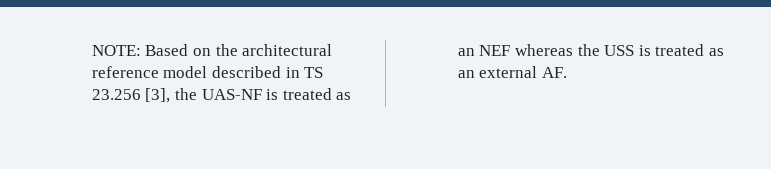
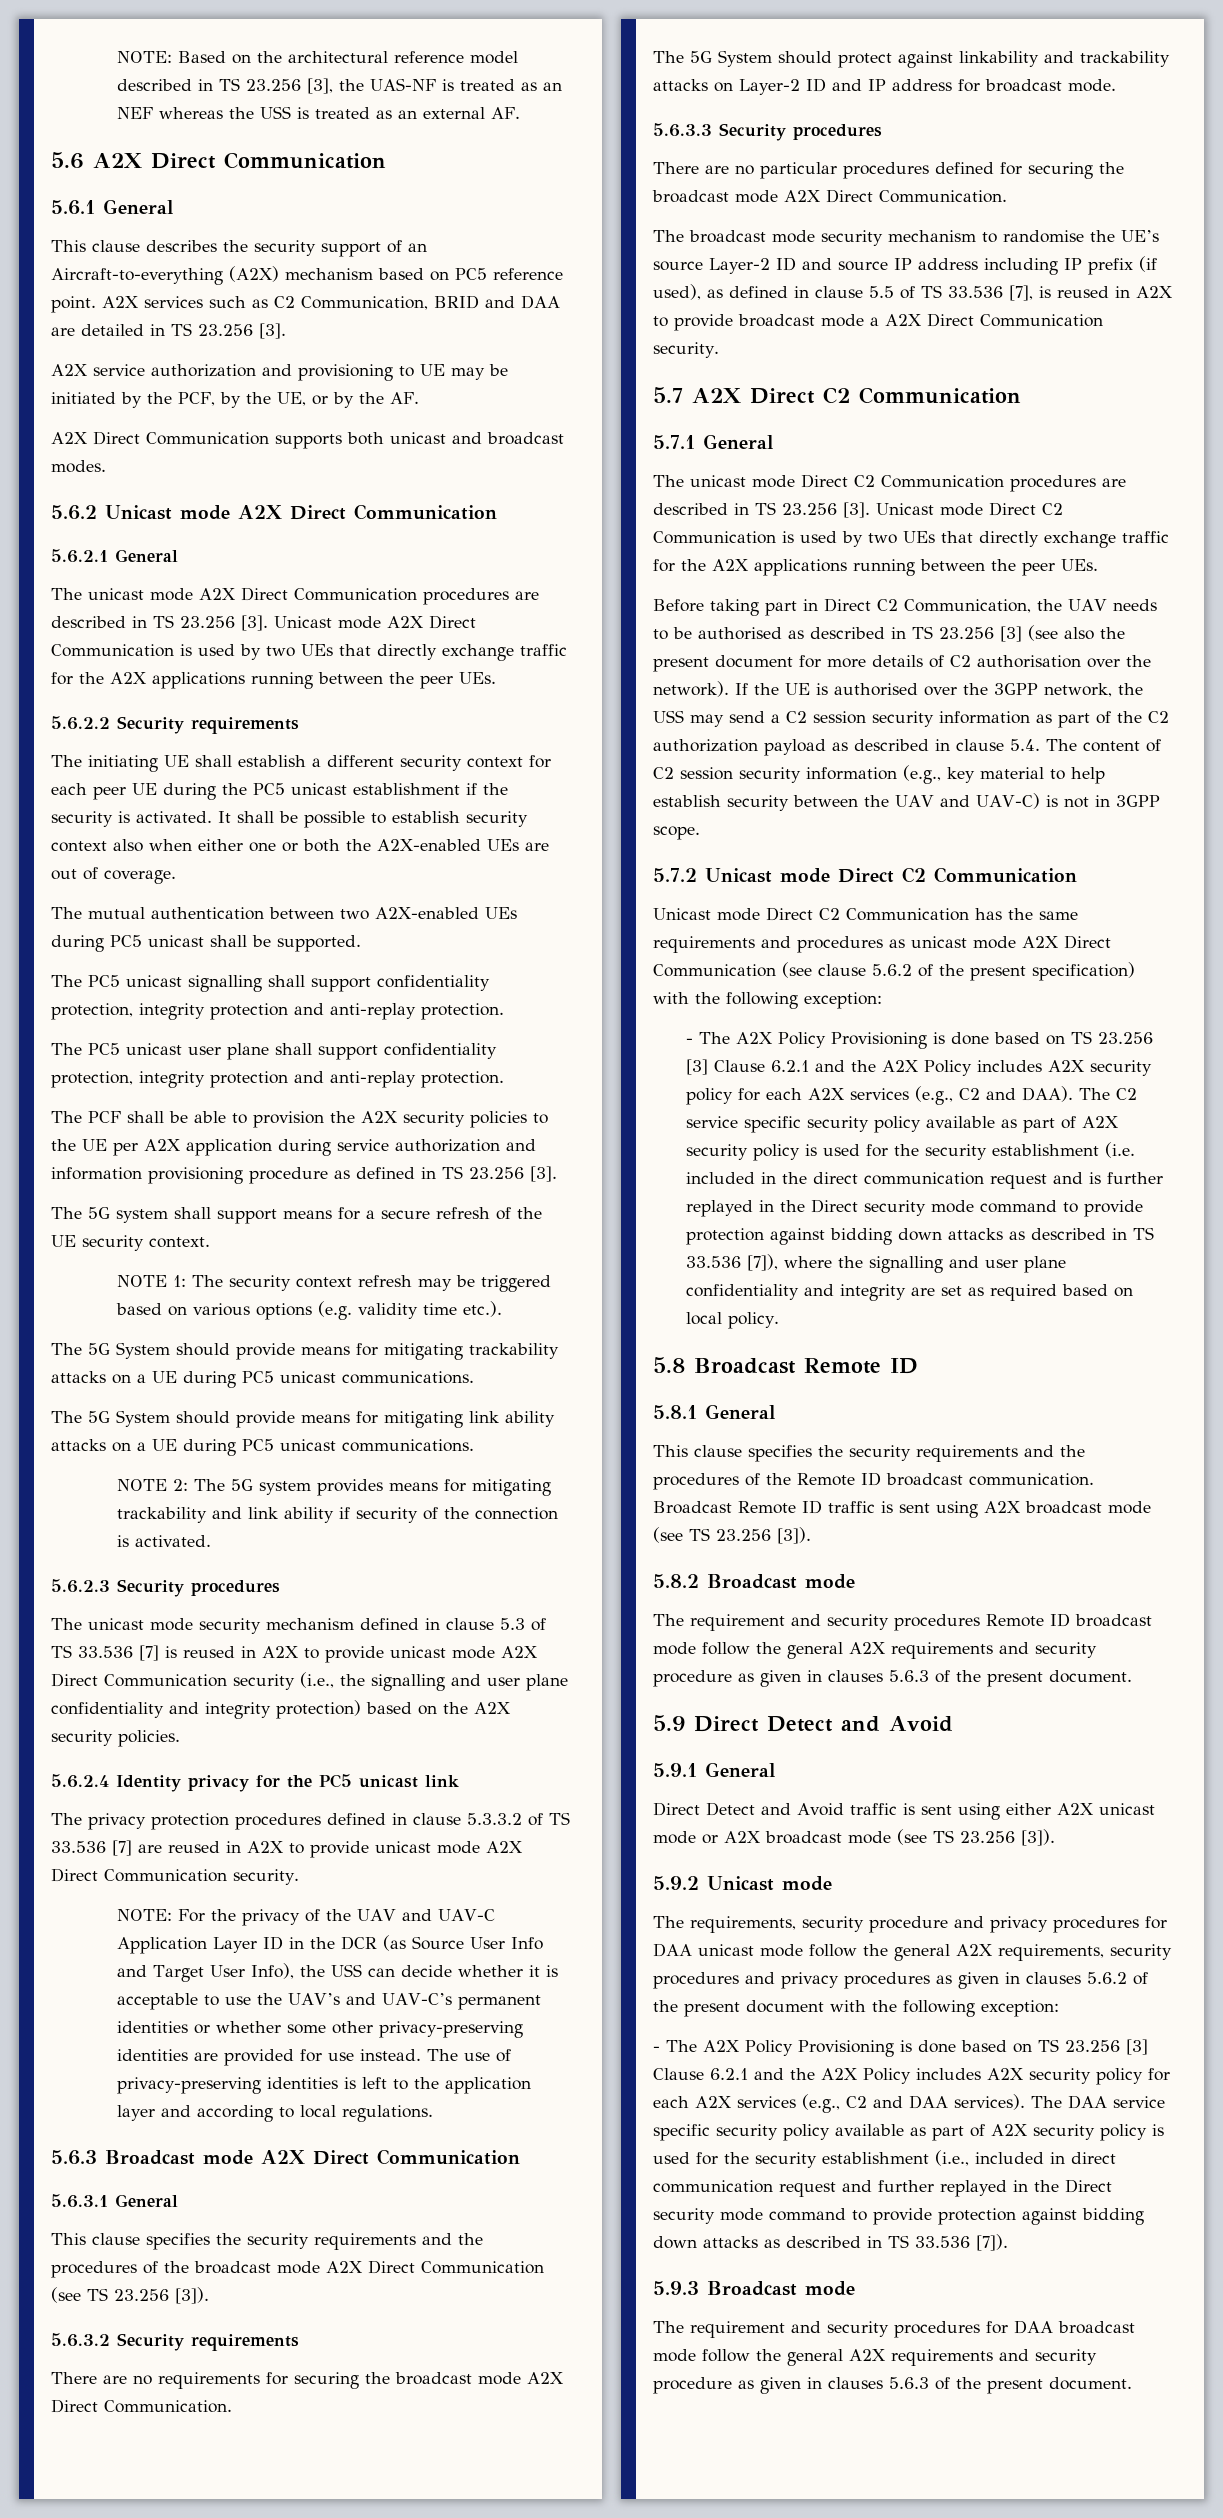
(567, 72) none -> [51,152,386,169] [51,199,173,215] [51,240,427,257] [51,266,563,285] [51,295,560,313] [51,323,286,339] [51,364,508,381] [51,392,419,408] [51,431,564,449] [51,460,106,473] [51,504,497,520] [51,549,178,563] [51,587,539,605] [51,615,476,631] [51,644,567,661] [51,672,496,689] [51,716,299,734] [51,755,551,772] [51,783,508,800] [51,811,528,828] [51,839,549,852] [51,867,176,884] [51,907,517,920] [51,935,361,952] [51,975,490,992] [51,1003,504,1020] [51,1043,497,1060] [51,1071,504,1088] [51,1111,548,1128] [51,1139,536,1156] [51,1166,557,1184] [51,1207,542,1224] [51,1235,210,1251] [116,1275,551,1292] [115,1301,502,1320] [51,1342,559,1360] [51,1371,474,1388] [51,1410,555,1428] [51,1439,474,1456] [116,1479,551,1496] [116,1507,558,1523] [116,1535,211,1547] [51,1579,280,1597] [51,1618,546,1634] [51,1645,538,1663] [51,1672,568,1691] [51,1700,511,1719] [51,1730,180,1747] [51,1774,459,1792] [51,1812,570,1830] [51,1840,523,1858] [51,1868,299,1885] [116,1909,495,1926] [116,1935,543,1954] [116,1963,558,1982] [116,1993,541,2010] [116,2021,523,2038] [116,2049,511,2066] [116,2077,531,2094] [116,2105,433,2122] [51,2149,520,2165] [51,2194,178,2208] [51,2233,483,2250] [51,2260,544,2278] [51,2287,209,2304] [51,2333,299,2351] [51,2372,564,2389] [51,2399,232,2413] [653,50,1170,68] [653,78,1116,95] [653,123,882,141] [653,162,1124,179] [652,189,1007,203] [653,230,1159,246] [653,256,1157,275] [653,284,1173,301] [653,313,1103,331] [653,342,719,358] [653,387,1021,404] [653,434,773,449] [653,474,1126,492] [653,502,1063,518] [653,531,1169,548] [653,559,1098,576] [653,598,1157,616] [653,625,1125,642] [653,655,1151,672] [653,681,1143,697] [653,710,1169,728] [653,739,1161,756] [653,765,1105,784] [653,793,1160,811] [653,826,700,840] [653,867,1077,883] [653,907,1078,921] [653,935,1111,953] [653,962,1135,981] [653,992,882,1009] [685,1031,1153,1049] [685,1059,1152,1076] [685,1086,1137,1105] [685,1116,1119,1133] [685,1142,1135,1161] [685,1172,1163,1189] [685,1199,1143,1217] [685,1227,1154,1245] [685,1254,1066,1273] [685,1284,1133,1301] [685,1312,779,1329] [653,1357,918,1374] [653,1404,775,1419] [653,1445,1085,1462] [653,1472,1094,1490] [653,1500,1151,1518] [653,1527,811,1544] [653,1574,855,1589] [653,1613,1152,1631] [653,1642,1097,1659] [653,1670,1132,1687] [653,1715,953,1732] [653,1762,775,1777] [653,1802,1155,1820] [653,1829,1055,1846] [653,1876,832,1891] [653,1916,1167,1933] [653,1943,1172,1961] [653,1972,1148,1989] [653,2000,1059,2017] [653,2039,1148,2057] [653,2068,1170,2085] [653,2094,1165,2113] [653,2124,1164,2141] [653,2150,1116,2168] [653,2179,1112,2197] [653,2208,1144,2225] [653,2234,1008,2251] [653,2281,855,2296] [653,2320,1135,2338] [653,2349,1097,2366] [653,2377,1132,2394] // 5.6 A2X Direct Communication // 5.6.1 General // This clause describes the security support of an Aircraft-to-everything (A2X) mechanism based on PC5 reference point. A2X services such as C2 Communication, BRID and DAA are detailed in TS 23.256 [3]. // A2X service authorization and provisioning to UE may be initiated by the PCF, by the UE, or by the AF. // A2X Direct Communication supports both unicast and broadcast modes. // 5.6.2 Unicast mode A2X Direct Communication // 5.6.2.1 General // The unicast mode A2X Direct Communication procedures are described in TS 23.256 [3]. Unicast mode A2X Direct Communication is used by two UEs that directly exchange traffic for the A2X applications running between the peer UEs. // 5.6.2.2 Security requirements // The initiating UE shall establish a different security context for each peer UE during the PC5 unicast establishment if the security is activated. It shall be possible to establish security context also when either one or both the A2X-enabled UEs are out of coverage. // The mutual authentication between two A2X-enabled UEs during PC5 unicast shall be supported. // The PC5 unicast signalling shall support confidentiality protection, integrity protection and anti-replay protection. // The PC5 unicast user plane shall support confidentiality protection, integrity protection and anti-replay protection. // The PCF shall be able to provision the A2X security policies to the UE per A2X application during service authorization and information provisioning procedure as defined in TS 23.256 [3]. // The 5G system shall support means for a secure refresh of the UE security context. // NOTE 1: The security context refresh may be triggered based on various options (e.g. validity time etc.). // The 5G System should provide means for mitigating trackability attacks on a UE during PC5 unicast communications. // The 5G System should provide means for mitigating link ability attacks on a UE during PC5 unicast communications. // NOTE 2: The 5G system provides means for mitigating trackability and link ability if security of the connection is activated. // 5.6.2.3 Security procedures // The unicast mode security mechanism defined in clause 5.3 of TS 33.536 [7] is reused in A2X to provide unicast mode A2X Direct Communication security (i.e., the signalling and user plane confidentiality and integrity protection) based on the A2X security policies. // 5.6.2.4 Identity privacy for the PC5 unicast link // The privacy protection procedures defined in clause 5.3.3.2 of TS 33.536 [7] are reused in A2X to provide unicast mode A2X Direct Communication security. // NOTE: For the privacy of the UAV and UAV-C Application Layer ID in the DCR (as Source User Info and Target User Info), the USS can decide whether it is acceptable to use the UAV’s and UAV-C’s permanent identities or whether some other privacy-preserving identities are provided for use instead. The use of privacy-preserving identities is left to the application layer and according to local regulations. // 5.6.3 Broadcast mode A2X Direct Communication // 5.6.3.1 General // This clause specifies the security requirements and the procedures of the broadcast mode A2X Direct Communication (see TS 23.256 [3]). // 5.6.3.2 Security requirements // There are no requirements for securing the broadcast mode A2X Direct Communication. // The 5G System should protect against linkability and trackability attacks on Layer-2 ID and IP address for broadcast mode. // 5.6.3.3 Security procedures // There are no particular procedures defined for securing the broadcast mode A2X Direct Communication. // The broadcast mode security mechanism to randomise the UE’s source Layer-2 ID and source IP address including IP prefix (if used), as defined in clause 5.5 of TS 33.536 [7], is reused in A2X to provide broadcast mode a A2X Direct Communication security. // 5.7 A2X Direct C2 Communication // 5.7.1 General // The unicast mode Direct C2 Communication procedures are described in TS 23.256 [3]. Unicast mode Direct C2 Communication is used by two UEs that directly exchange traffic for the A2X applications running between the peer UEs. // Before taking part in Direct C2 Communication, the UAV needs to be authorised as described in TS 23.256 [3] (see also the present document for more details of C2 authorisation over the network). If the UE is authorised over the 3GPP network, the USS may send a C2 session security information as part of the C2 authorization payload as described in clause 5.4. The content of C2 session security information (e.g., key material to help establish security between the UAV and UAV-C) is not in 3GPP scope. // 5.7.2 Unicast mode Direct C2 Communication // Unicast mode Direct C2 Communication has the same requirements and procedures as unicast mode A2X Direct Communication (see clause 5.6.2 of the present specification) with the following exception: // - The A2X Policy Provisioning is done based on TS 23.256 [3] Clause 6.2.1 and the A2X Policy includes A2X security policy for each A2X services (e.g., C2 and DAA). The C2 service specific security policy available as part of A2X security policy is used for the security establishment (i.e. included in the direct communication request and is further replayed in the Direct security mode command to provide protection against bidding down attacks as described in TS 33.536 [7]), where the signalling and user plane confidentiality and integrity are set as required based on local policy. // 5.8 Broadcast Remote ID // 5.8.1 General // This clause specifies the security requirements and the procedures of the Remote ID broadcast communication. Broadcast Remote ID traffic is sent using A2X broadcast mode (see TS 23.256 [3]). // 5.8.2 Broadcast mode // The requirement and security procedures Remote ID broadcast mode follow the general A2X requirements and security procedure as given in clauses 5.6.3 of the present document. // 5.9 Direct Detect and Avoid // 5.9.1 General // Direct Detect and Avoid traffic is sent using either A2X unicast mode or A2X broadcast mode (see TS 23.256 [3]). // 5.9.2 Unicast mode // The requirements, security procedure and privacy procedures for DAA unicast mode follow the general A2X requirements, security procedures and privacy procedures as given in clauses 5.6.2 of the present document with the following exception: // - The A2X Policy Provisioning is done based on TS 23.256 [3] Clause 6.2.1 and the A2X Policy includes A2X security policy for each A2X services (e.g., C2 and DAA services). The DAA service specific security policy available as part of A2X security policy is used for the security establishment (i.e., included in direct communication request and further replayed in the Direct security mode command to provide protection against bidding down attacks as described in TS 33.536 [7]). // 5.9.3 Broadcast mode // The requirement and security procedures for DAA broadcast mode follow the general A2X requirements and security procedure as given in clauses 5.6.3 of the present document.

